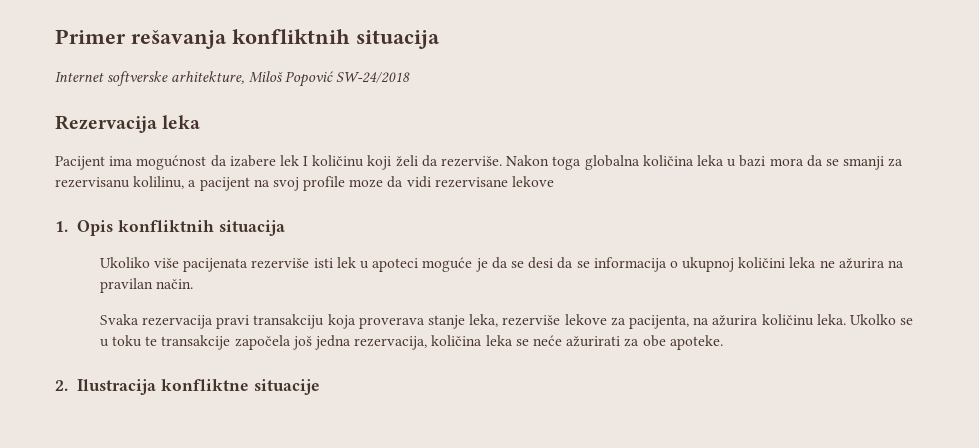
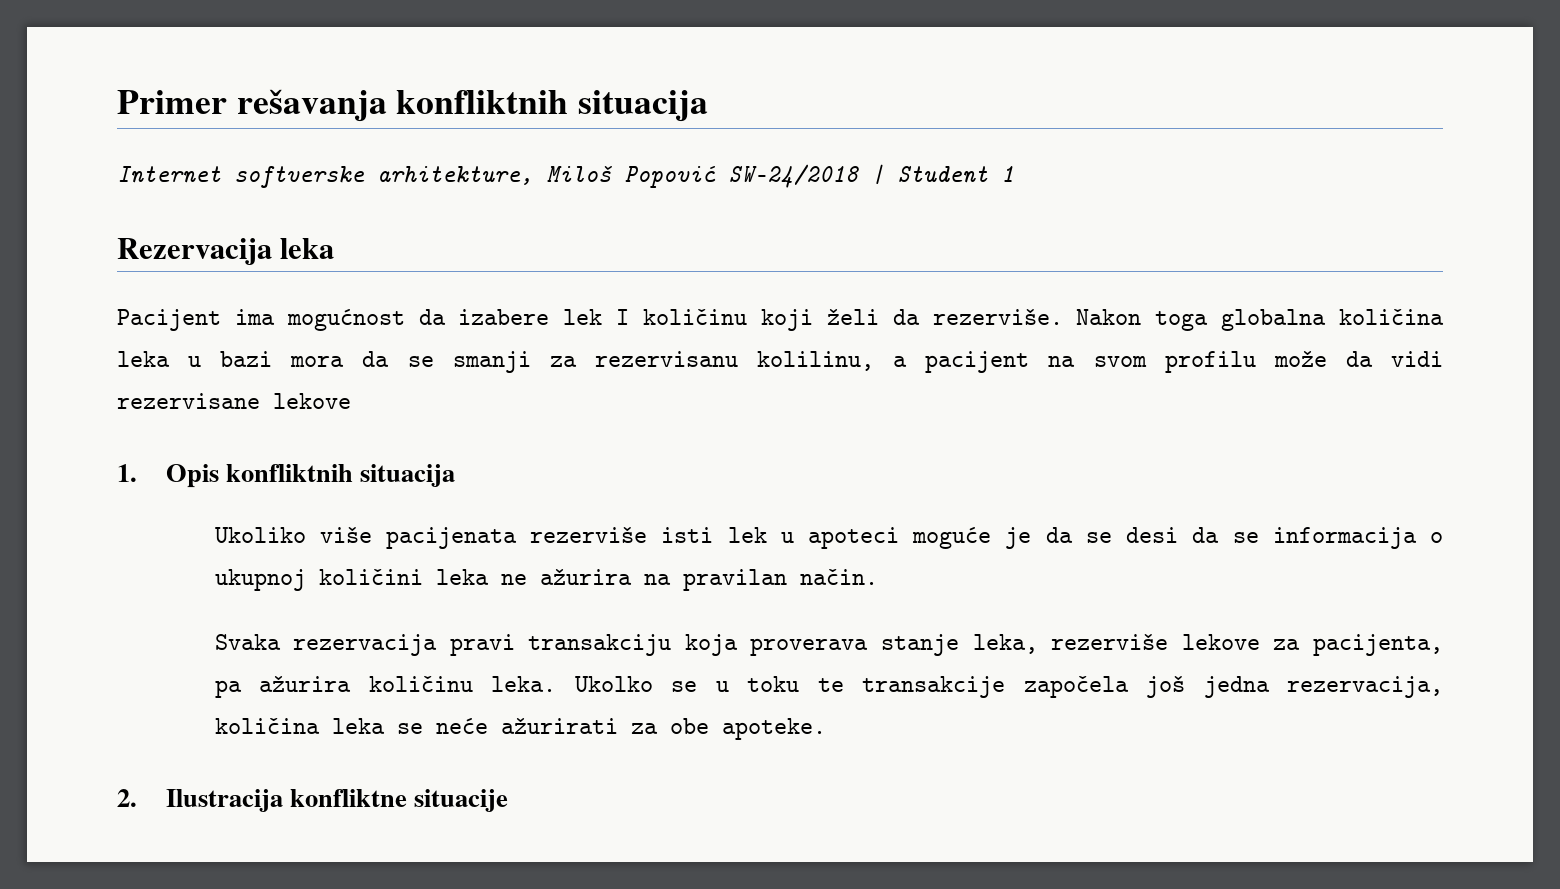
(410, 77) none -> [871,164,1014,185] | Student 1
[272,176,384,191] svoj profile moze -> [1093,351,1327,373] svom profilu može
[693,317,710,325] na -> [214,680,242,698] pa

